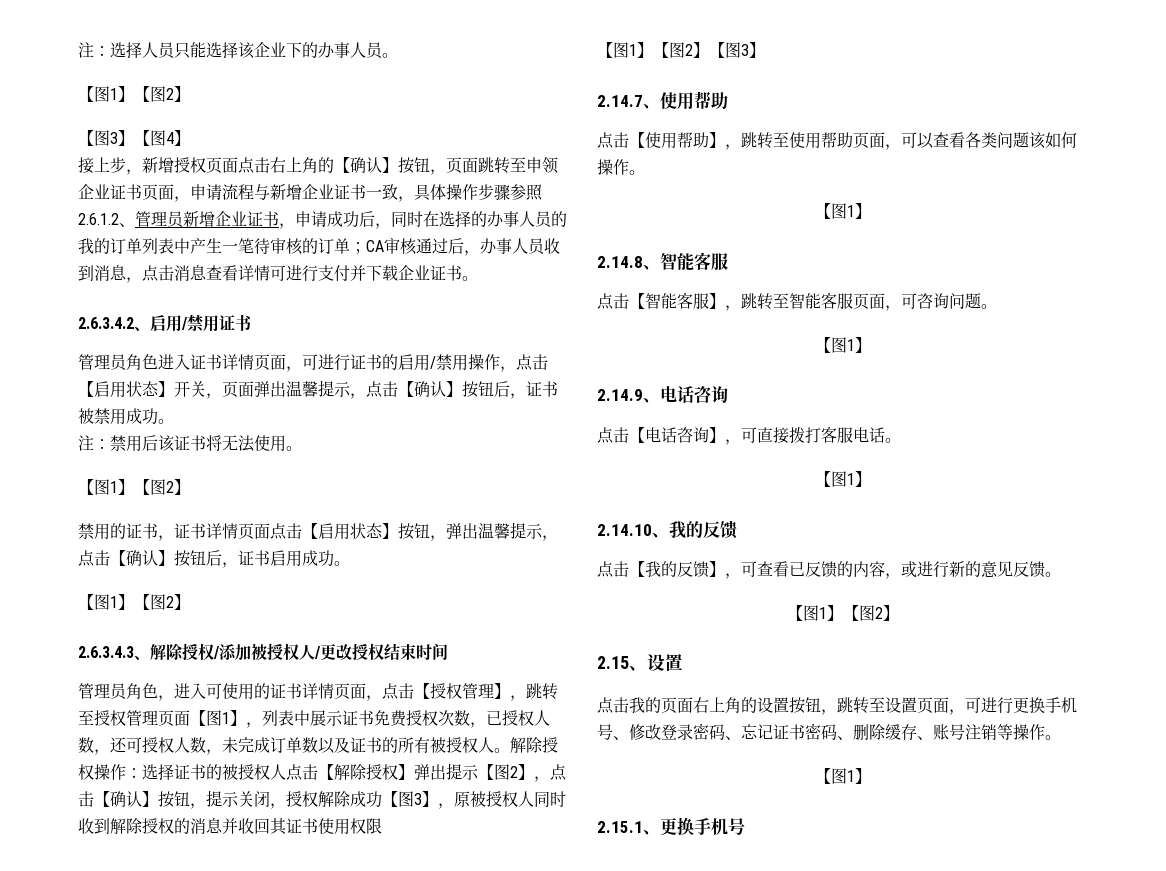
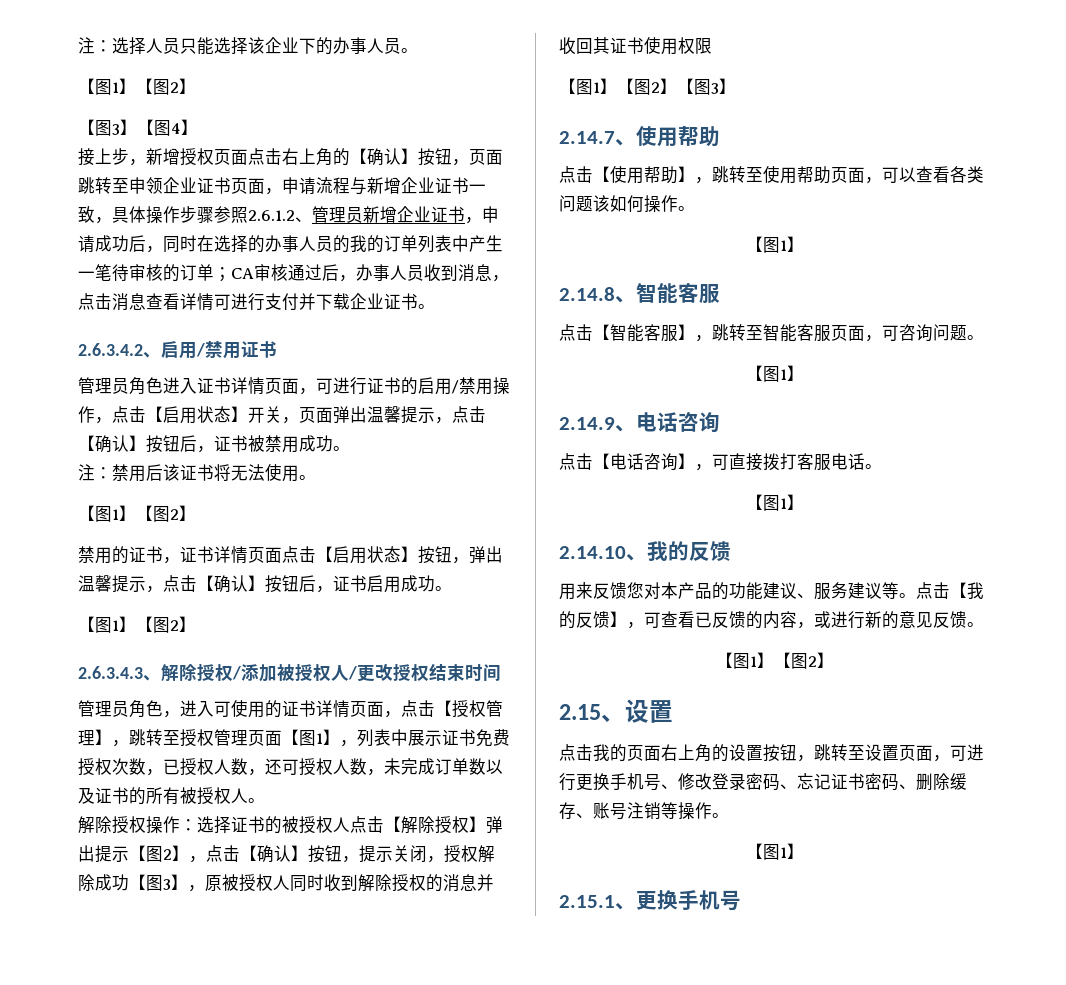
(510, 750) none -> (265, 800) //
(737, 529) none -> [559,582,916,600] 用来反馈您对本产品的功能建议、服务建议等。

